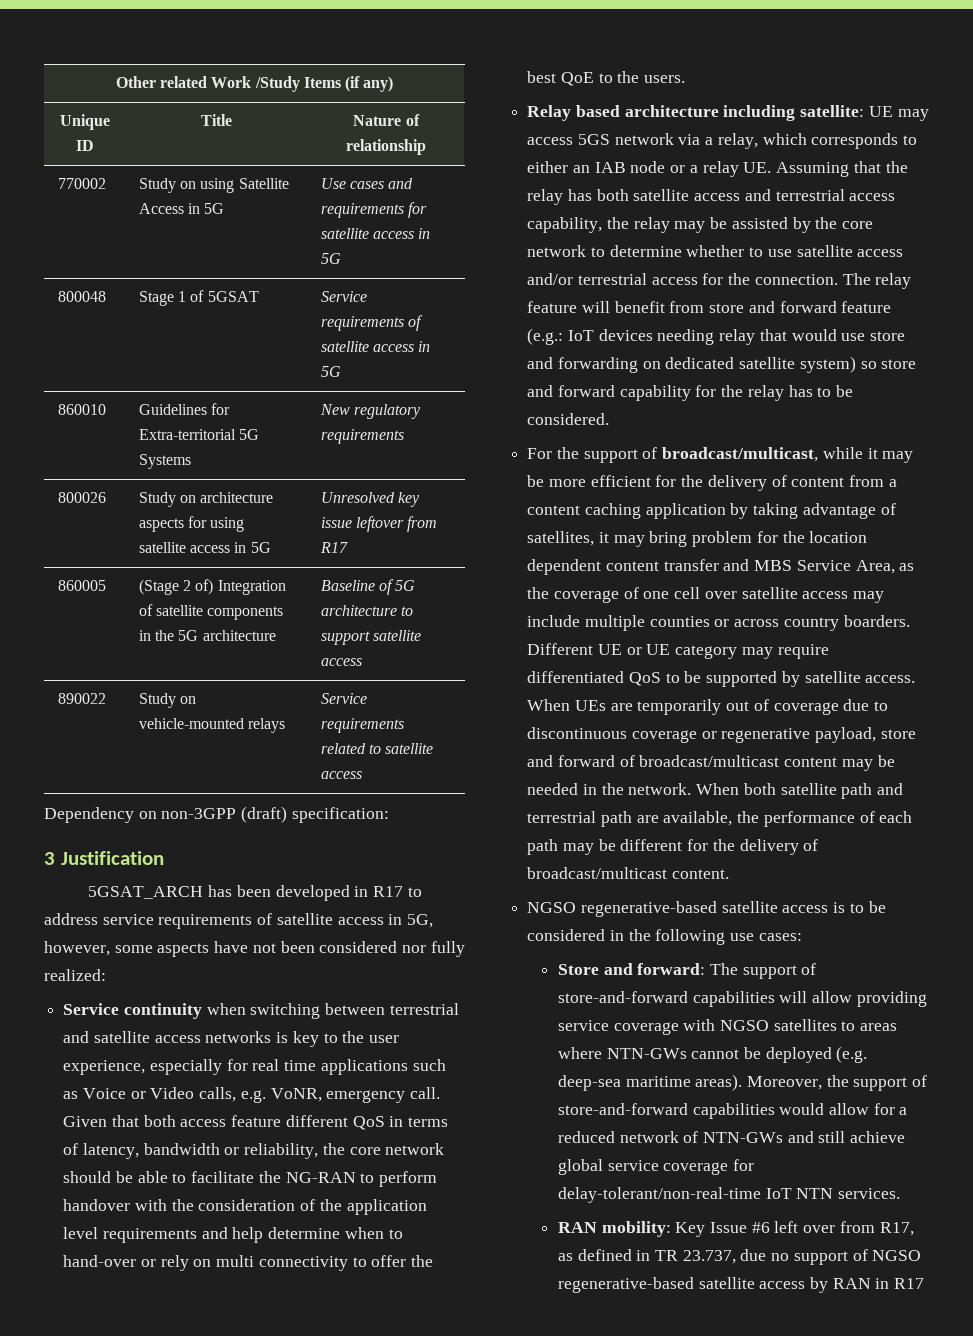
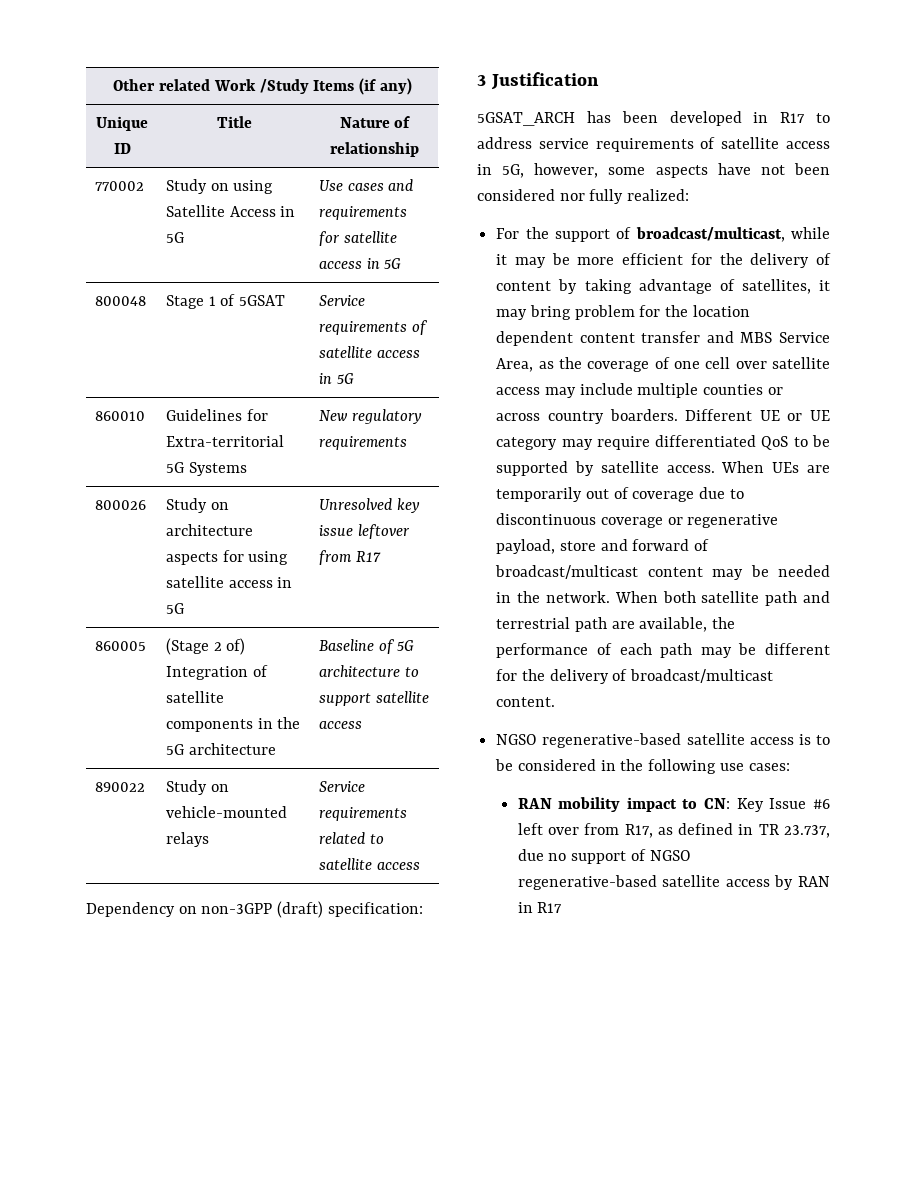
[63,1003,459,1019] [63,1031,400,1047] [63,1059,446,1075] [63,1087,441,1103] [63,1115,449,1130] [63,1143,445,1159] [63,1171,438,1187] [63,1199,427,1215] [63,1227,403,1243] [63,1255,434,1271] [527,71,686,86] [527,105,929,121] [527,133,918,149] [527,161,908,177] [527,189,896,205] [527,217,874,233] [527,245,904,257] [527,273,912,289] [527,301,892,313] [527,328,906,345] [527,356,917,373] [527,385,854,401] [527,413,610,425] // Service continuity when switching between terrestrial and satellite access networks is key to the user experience, especially for real time applications such as Voice or Video calls, e.g. VoNR, emergency call. Given that both access feature different QoS in terms of latency, bandwidth or reliability, the core network should be able to facilitate the NG-RAN to perform handover with the consideration of the application level requirements and help determine when to hand-over or rely on multi connectivity to offer the best QoE to the users. // Relay based architecture including satellite: UE may access 5GS network via a relay, which corresponds to either an IAB node or a relay UE. Assuming that the relay has both satellite access and terrestrial access capability, the relay may be assisted by the core network to determine whether to use satellite access and/or terrestrial access for the connection. The relay feature will benefit from store and forward feature (e.g.: IoT devices needing relay that would use store and forwarding on dedicated satellite system) so store and forward capability for the relay has to be considered. -> (690, 195) none
[849,475,897,487] [527,503,726,519] from a content caching application -> (552, 286) none
[557,963,817,979] [557,991,927,1007] [557,1019,898,1035] [557,1046,868,1063] [557,1074,928,1091] [557,1103,908,1119] [557,1131,906,1143] [557,1159,754,1175] [557,1187,900,1203] [557,1221,671,1237] Store and forward: The support of store-and-forward capabilities will allow providing service coverage with NGSO satellites to areas where NTN-GWs cannot be deployed (e.g. deep-sea maritime areas). Moreover, the support of store-and-forward capabilities would allow for a reduced network of NTN-GWs and still achieve global service coverage for delay-tolerant/non-real-time IoT NTN services. // RAN mobility: -> [517,797,731,812] RAN mobility impact to CN:

